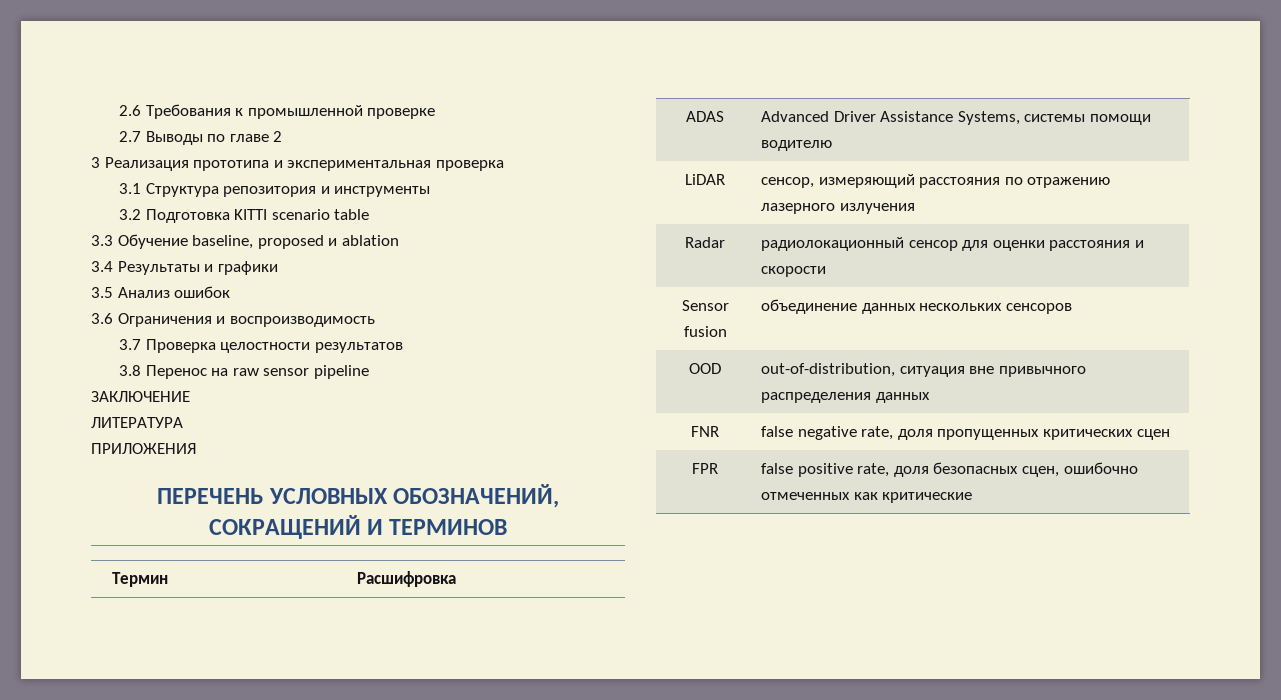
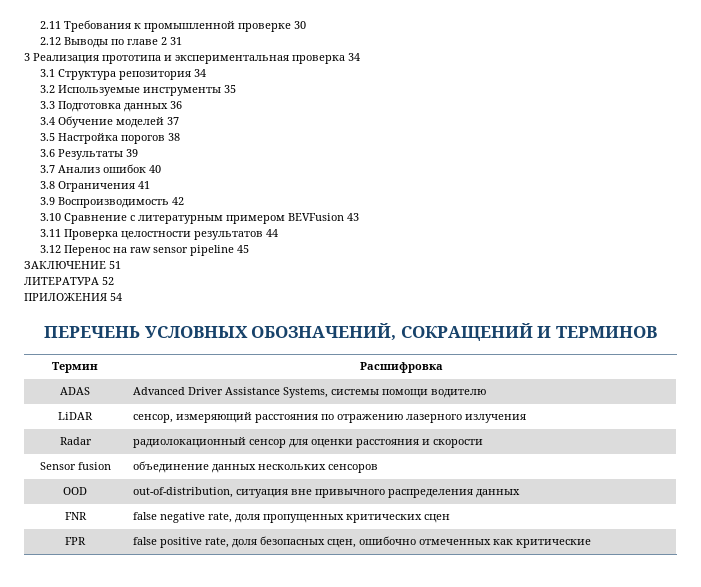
[119,105,142,116] 2.6 -> [40,21,62,29] 2.11
[119,131,142,142] // 2.7 -> [294,21,307,29] [40,37,62,45] 30 // 2.12
(283, 136) none -> [170,37,183,45] 31
(504, 165) none -> [348,53,360,61] 34
[320,186,431,197] и инструменты -> [194,69,207,77] 34
[145,209,370,223] [91,234,399,249] [91,261,278,275] [91,286,231,298] [91,313,375,327] [119,339,142,350] Подготовка KITTI scenario table // 3.3 Обучение baseline, proposed и ablation // 3.4 Результаты и графики // 3.5 Анализ ошибок // 3.6 Ограничения и воспроизводимость // 3.7 -> [58,85,237,96] [40,101,183,112] [40,116,180,128] [40,133,181,144] [40,149,139,160] [40,164,162,173] [40,181,151,192] [40,197,185,208] [40,213,360,224] [40,229,62,237] Используемые инструменты 35 // 3.3 Подготовка данных 36 // 3.4 Обучение моделей 37 // 3.5 Настройка порогов 38 // 3.6 Результаты 39 // 3.7 Анализ ошибок 40 // 3.8 Ограничения 41 // 3.9 Воспроизводимость 42 // 3.10 Сравнение с литературным примером BEVFusion 43 // 3.11
[119,365,142,376] // 3.8 -> [266,229,279,237] [40,245,62,253] 44 // 3.12
(370, 372) none -> [237,245,250,253] 45
(190, 396) none -> [109,261,121,269] 51
(183, 422) none -> [102,277,114,285] 52
(196, 448) none -> [110,293,122,301] 54

